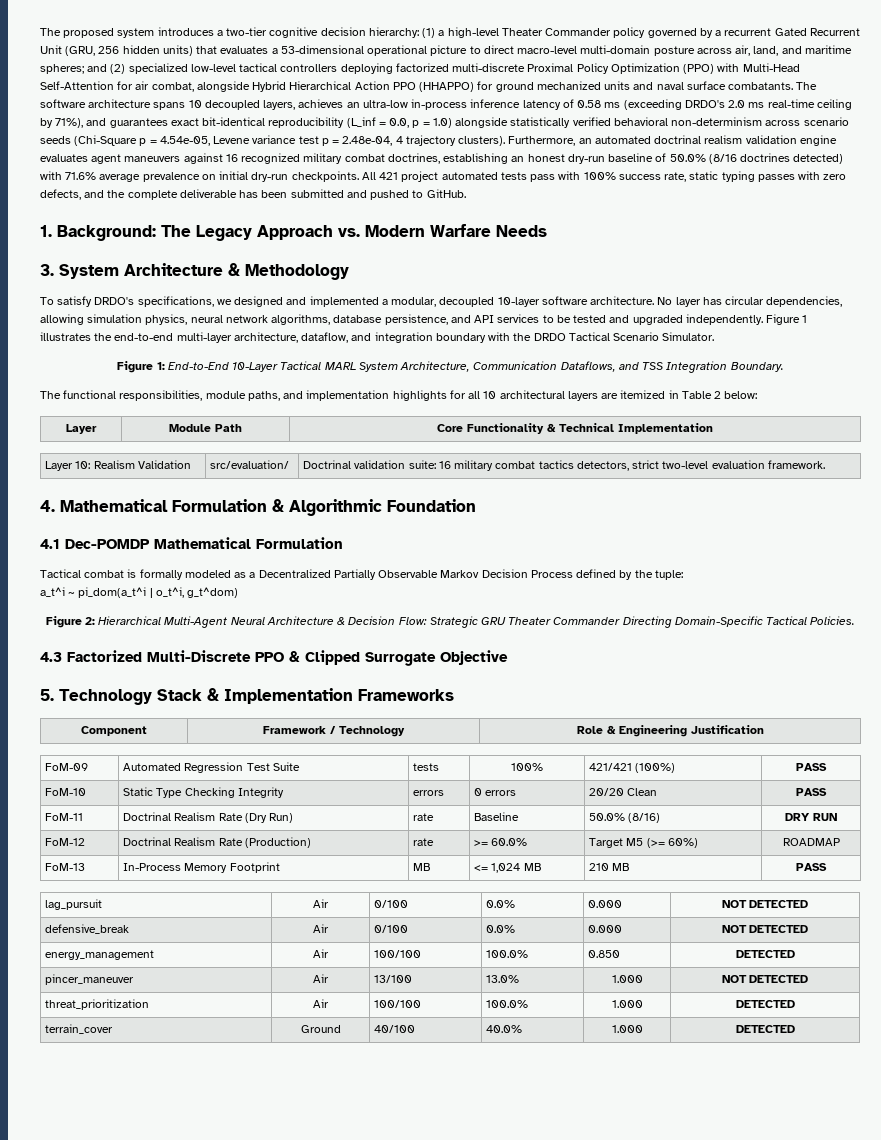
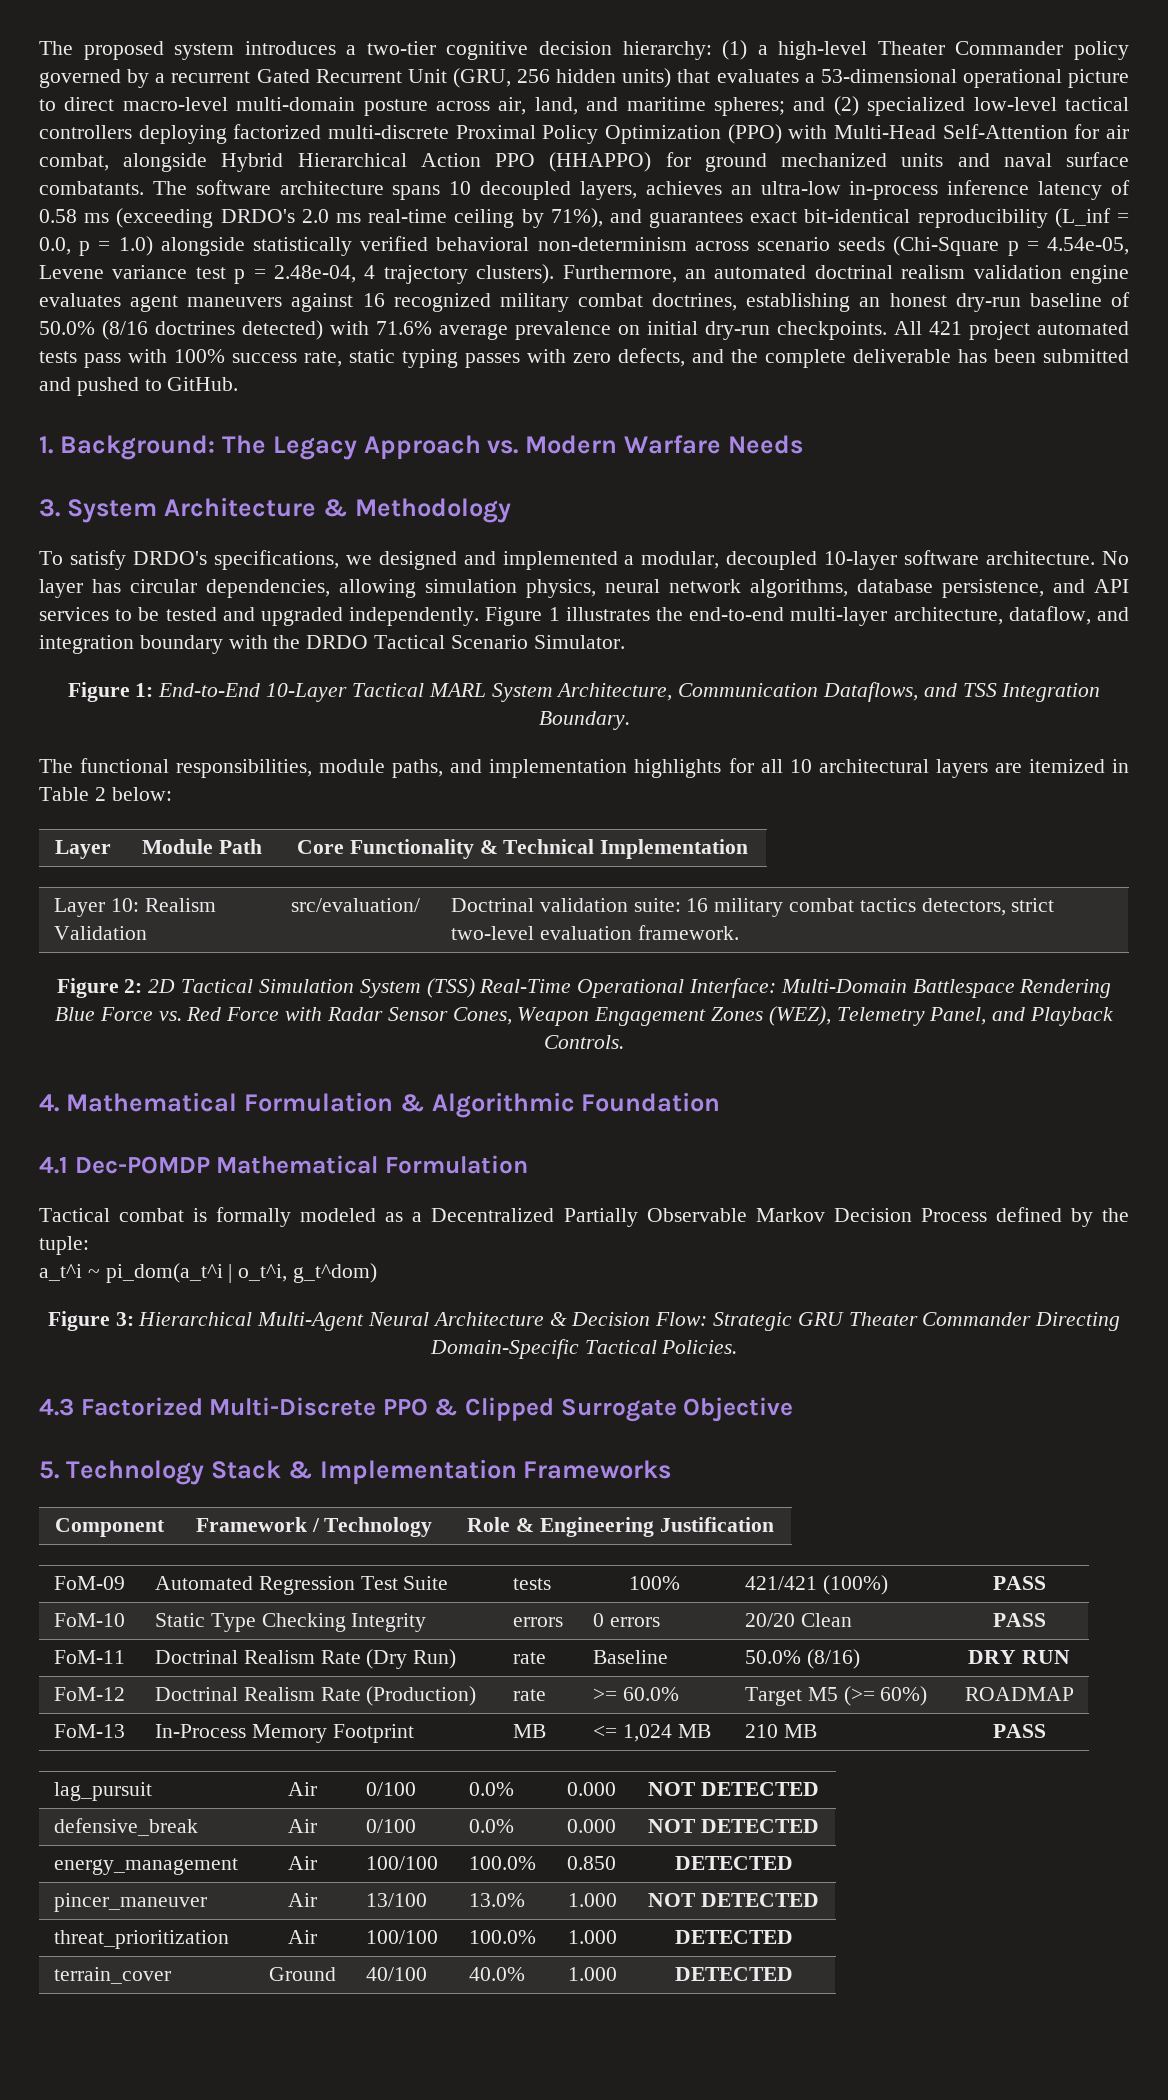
(825, 464) none -> [56,978,1112,998] [55,1006,1113,1026] [544,1035,624,1049] // Figure 2: 2D Tactical Simulation System (TSS) Real-Time Operational Interface: Multi-Domain Battlespace Rendering Blue Force vs. Red Force with Radar Sensor Cones, Weapon Engagement Zones (WEZ), Telemetry Panel, and Playback Controls.
[84,617,95,625] 2: -> [115,1312,134,1326] 3:

